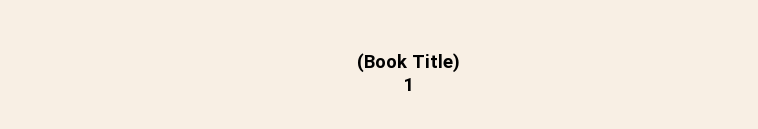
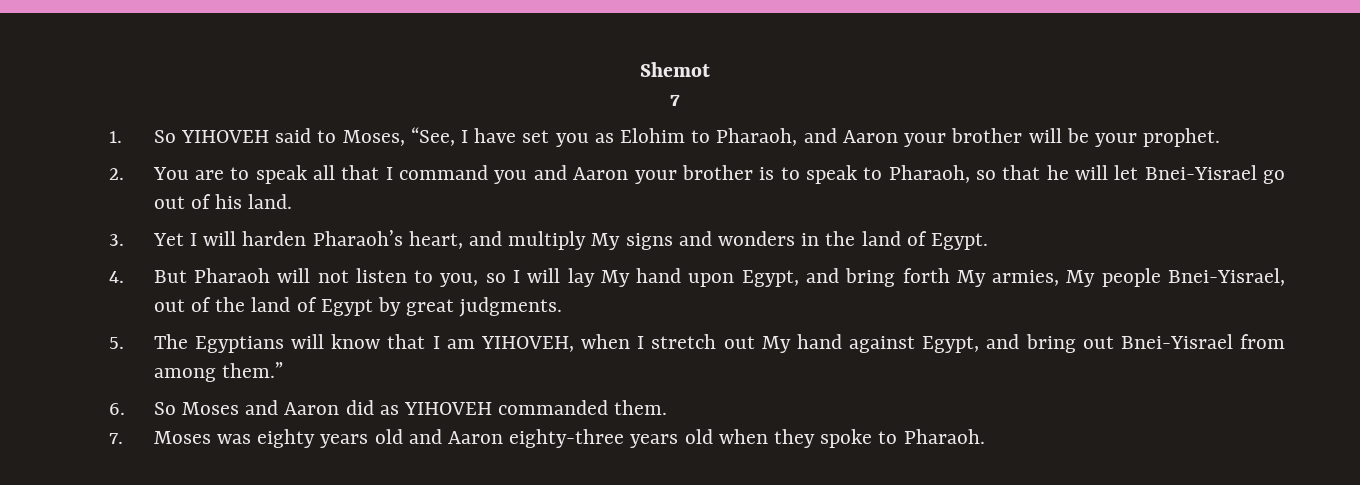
[356,53,460,73] [402,78,414,91] (Book Title) // 1 -> [640,62,710,77] [670,94,680,106] [109,127,1221,147] [109,165,1285,184] [153,194,293,209] [109,230,989,250] [109,268,1286,287] [153,297,563,317] [109,334,1286,353] [153,362,283,382] [109,400,668,415] [109,429,985,448] Shemot // 7 // 1. So YIHOVEH said to Moses, “See, I have set you as Elohim to Pharaoh, and Aaron your brother will be your prophet. // 2. You are to speak all that I command you and Aaron your brother is to speak to Pharaoh, so that he will let Bnei-Yisrael go out of his land. // 3. Yet I will harden Pharaoh’s heart, and multiply My signs and wonders in the land of Egypt. // 4. But Pharaoh will not listen to you, so I will lay My hand upon Egypt, and bring forth My armies, My people Bnei-Yisrael, out of the land of Egypt by great judgments. // 5. The Egyptians will know that I am YIHOVEH, when I stretch out My hand against Egypt, and bring out Bnei-Yisrael from among them.” // 6. So Moses and Aaron did as YIHOVEH commanded them. // 7. Moses was eighty years old and Aaron eighty-three years old when they spoke to Pharaoh.

